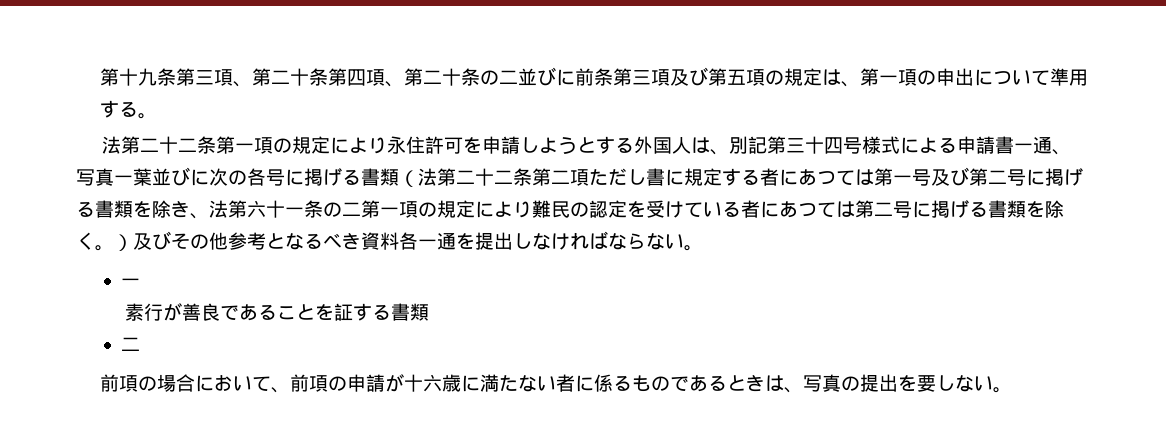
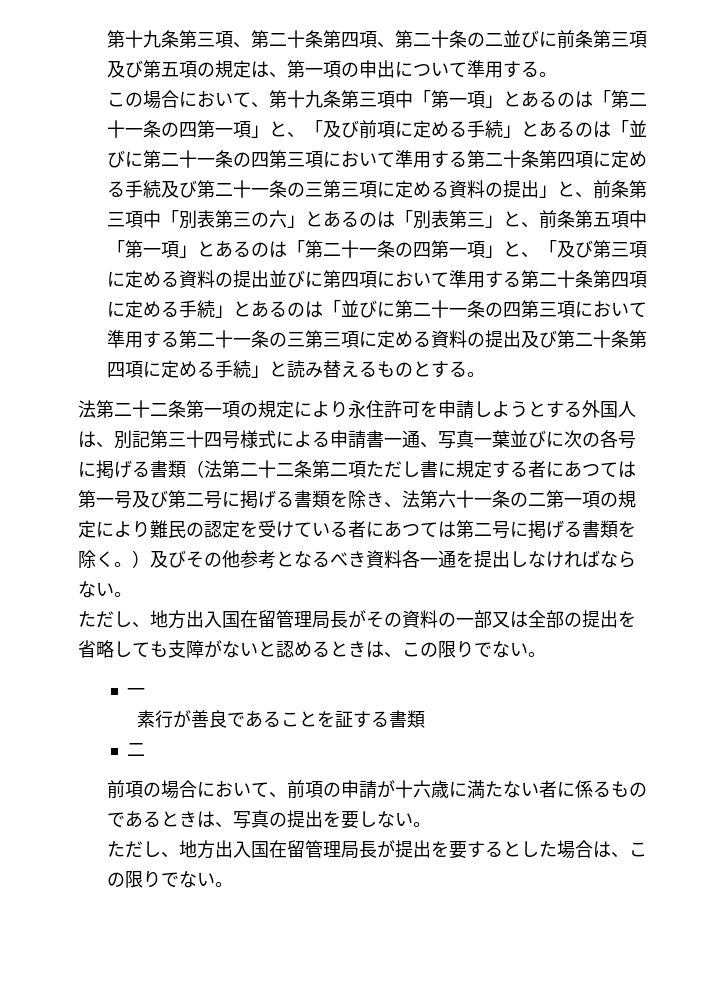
(158, 116) none -> [107,90,648,109] [107,120,648,138] [107,150,648,168] [107,180,648,198] [107,210,648,229] [107,240,648,258] [107,270,648,288] [107,300,648,318] [107,330,648,348] [107,360,486,378] // この場合において、第十九条第三項中「第一項」とあるのは「第二十一条の四第一項」と、「及び前項に定める手続」とあるのは「並びに第二十一条の四第三項において準用する第二十条第四項に定める手続及び第二十一条の三第三項に定める資料の提出」と、前条第三項中「別表第三の六」とあるのは「別表第三」と、前条第五項中「第一項」とあるのは「第二十一条の四第一項」と、「及び第三項に定める資料の提出並びに第四項において準用する第二十条第四項に定める手続」とあるのは「並びに第二十一条の四第三項において準用する第二十一条の三第三項に定める資料の提出及び第二十条第四項に定める手続」と読み替えるものとする。
(703, 248) none -> [78,610,636,629] [78,640,546,658] // ただし、地方出入国在留管理局長がその資料の一部又は全部の提出を省略しても支障がないと認めるときは、この限りでない。
(1013, 390) none -> [107,840,648,859] [107,870,234,888] // ただし、地方出入国在留管理局長が提出を要するとした場合は、この限りでない。

